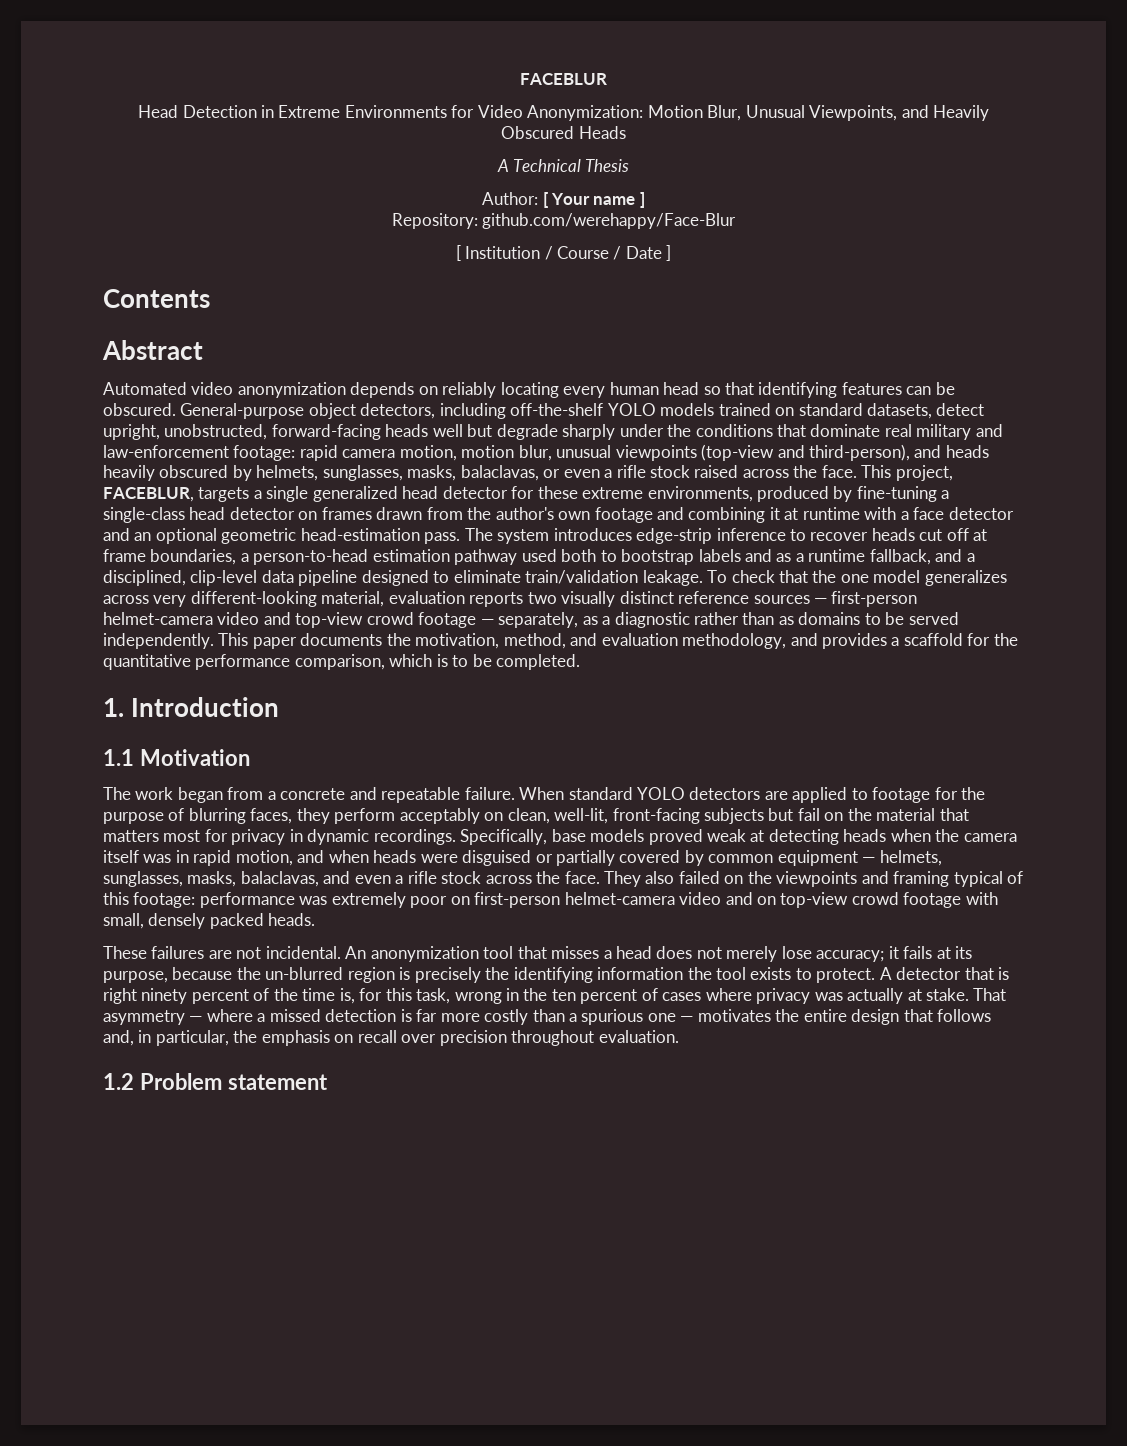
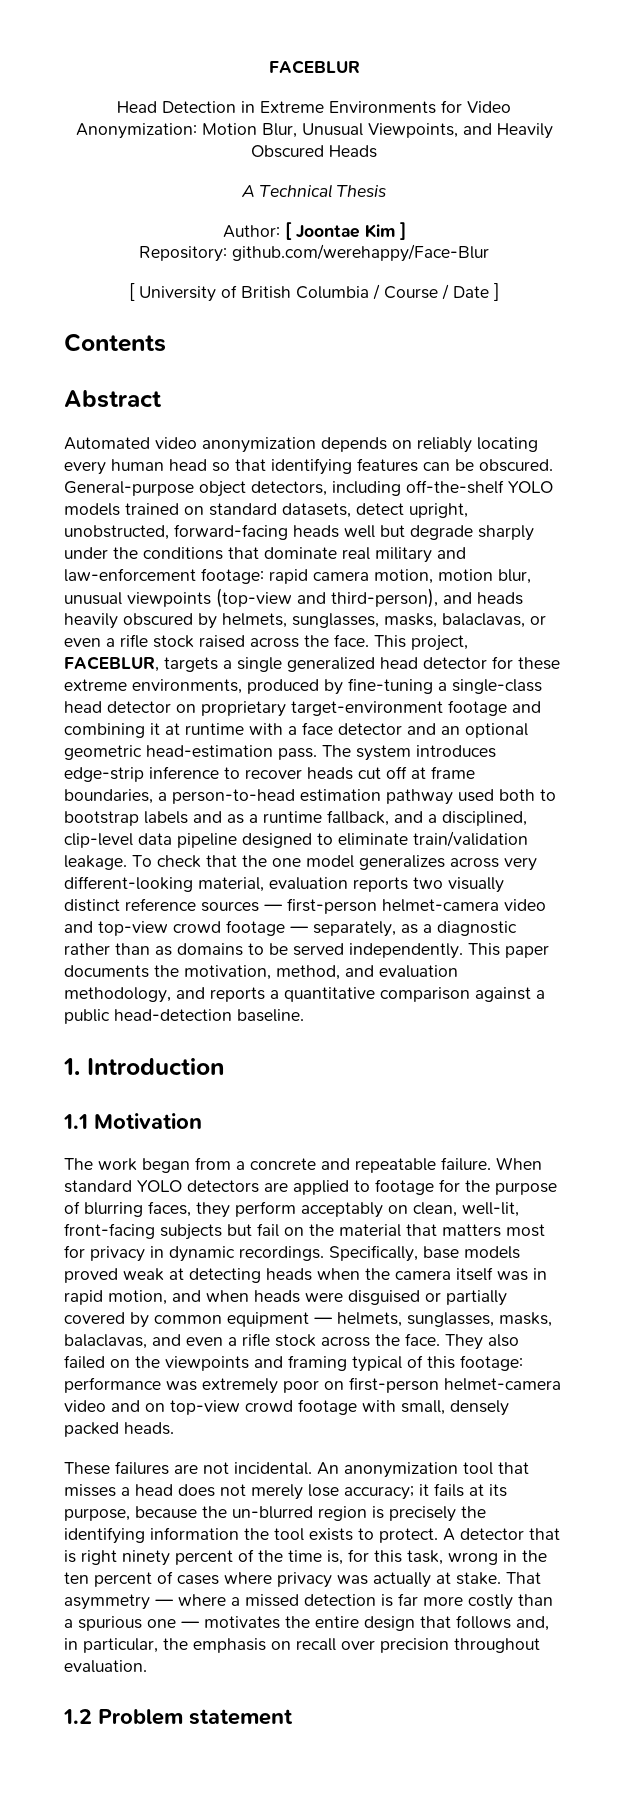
[551,193,636,205] Your name -> [295,224,395,238] Joontae Kim
[465,246,541,259] Institution -> [139,285,369,302] University of British Columbia
[321,507,591,520] frames drawn from the author's own -> [201,701,443,717] proprietary target-environment
[822,633,1018,649] [103,654,581,670] provides a scaffold for the quantitative performance comparison, which is to be completed. -> [210,987,545,1002] [64,1009,304,1024] reports a quantitative comparison against a public head-detection baseline.

